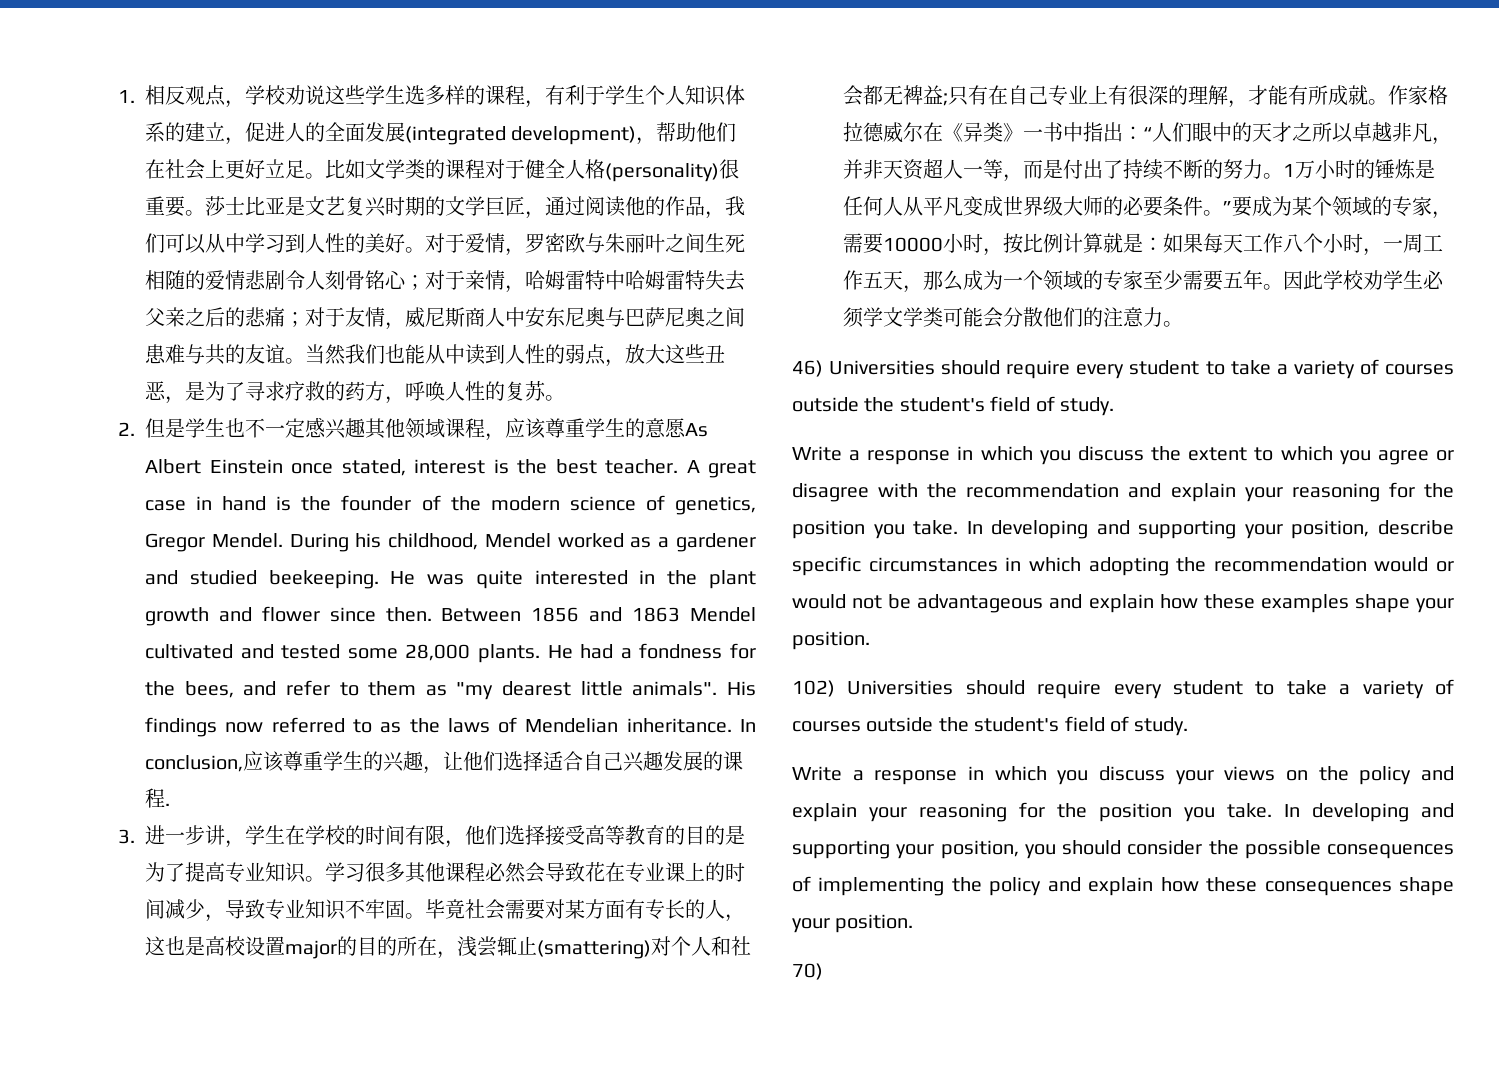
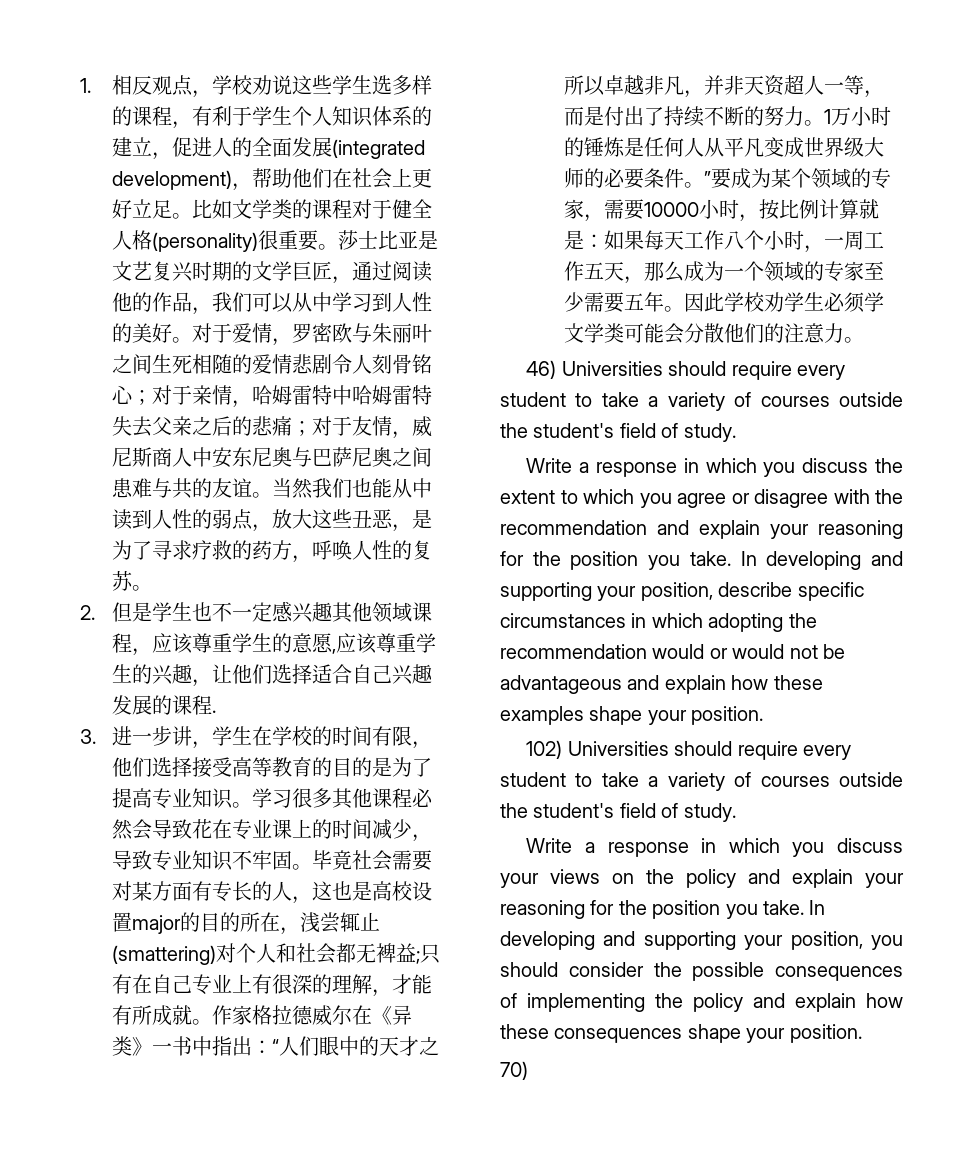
[685,423,709,437] [145,459,756,478] [145,495,757,515] [145,533,757,552] [145,570,757,589] [145,606,756,626] [145,643,756,663] [145,680,756,700] [145,717,757,737] [145,755,244,772] As Albert Einstein once stated, interest is the best teacher. A great case in hand is the founder of the modern science of genetics, Gregor Mendel. During his childhood, Mendel worked as a gardener and studied beekeeping. He was quite interested in the plant growth and flower since then. Between 1856 and 1863 Mendel cultivated and tested some 28,000 plants. He had a fondness for the bees, and refer to them as "my dearest little animals". His findings now referred to as the laws of Mendelian inheritance. In conclusion, -> [332,649,337,654] ,

